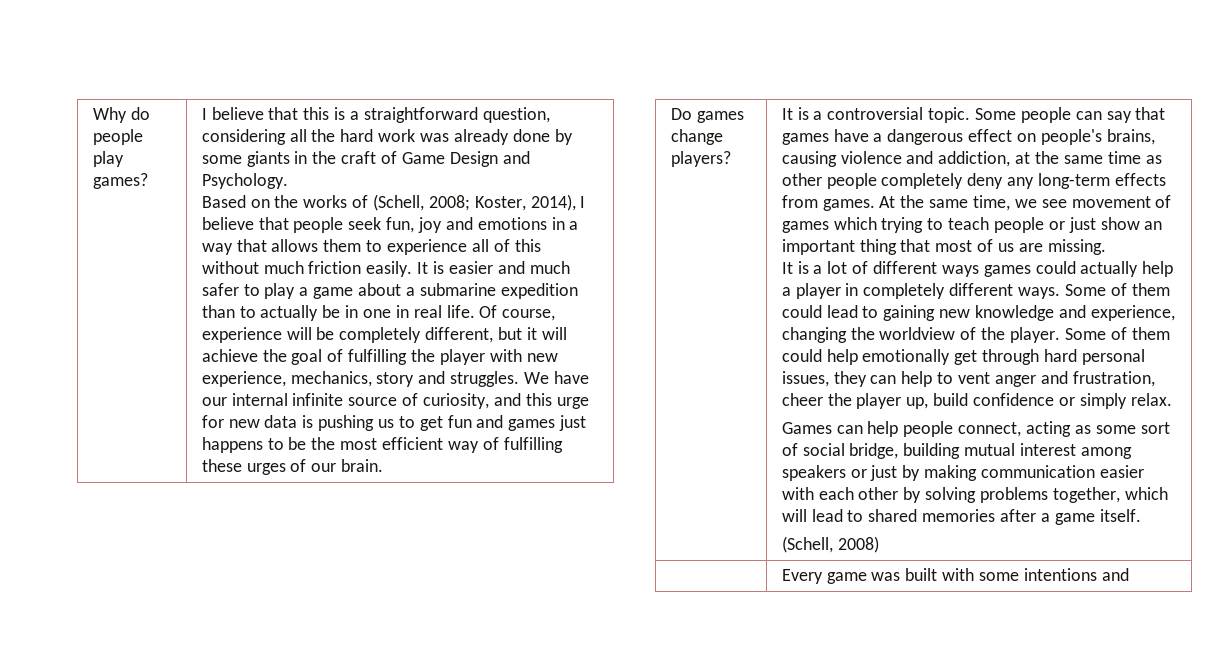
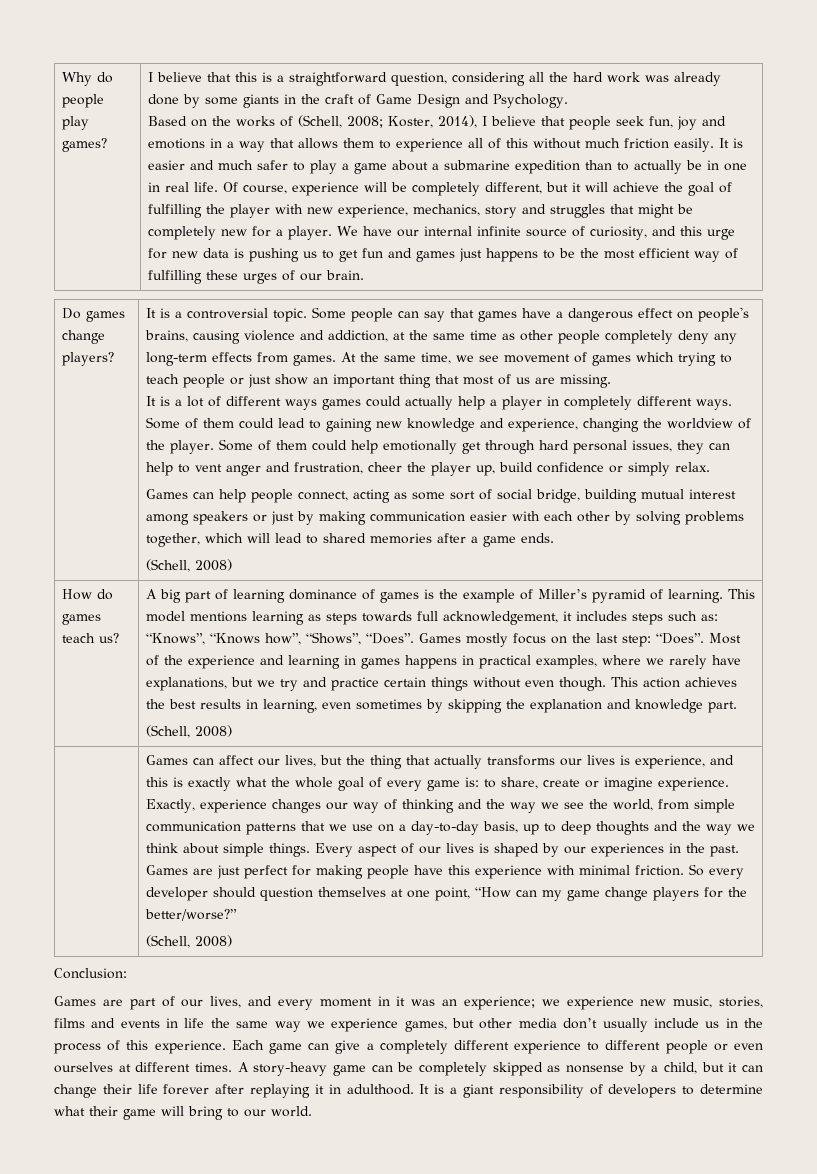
[450,371,520,387] struggles. -> [549,204,693,218] [147,226,332,240] struggles that might be completely new for a player.
[1099,509,1141,522] [781,536,879,553] [781,568,1129,584] itself. // (Schell, 2008) // | Every game was built with some intentions and -> [520,533,554,543] [145,559,232,572] [61,589,113,600] [61,614,101,625] [61,633,119,643] [145,589,755,603] [145,611,718,625] [145,632,741,647] [145,655,741,669] [145,677,737,691] [145,699,737,713] [145,725,232,738] [145,755,734,769] [145,777,729,791] [145,799,735,813] [145,821,755,835] [145,843,739,857] [145,864,744,879] [145,887,747,901] [144,909,237,921] [145,935,232,948] [54,968,127,979] [54,996,763,1010] [54,1018,763,1032] [54,1040,763,1054] [54,1062,763,1076] [54,1084,764,1098] [54,1106,312,1120] ends. // (Schell, 2008) // How do games teach us? | A big part of learning dominance of games is the example of Miller’s pyramid of learning. This model mentions learning as steps towards full acknowledgement, it includes steps such as: “Knows”, “Knows how”, “Shows”, “Does”. Games mostly focus on the last step: “Does”. Most of the experience and learning in games happens in practical examples, where we rarely have explanations, but we try and practice certain things without even though. This action achieves the best results in learning, even sometimes by skipping the explanation and knowledge part. // (Schell, 2008) // | Games can affect our lives, but the thing that actually transforms our lives is experience, and this is exactly what the whole goal of every game is: to share, create or imagine experience. Exactly, experience changes our way of thinking and the way we see the world, from simple communication patterns that we use on a day-to-day basis, up to deep thoughts and the way we think about simple things. Every aspect of our lives is shaped by our experiences in the past. Games are just perfect for making people have this experience with minimal friction. So every developer should question themselves at one point, “How can my game change players for the better/worse?” // (Schell, 2008) // Conclusion: // Games are part of our lives, and every moment in it was an experience; we experience new music, stories, films and events in life the same way we experience games, but other media don’t usually include us in the process of this experience. Each game can give a completely different experience to different people or even ourselves at different times. A story-heavy game can be completely skipped as nonsense by a child, but it can change their life forever after replaying it in adulthood. It is a giant responsibility of developers to determine what their game will bring to our world.

